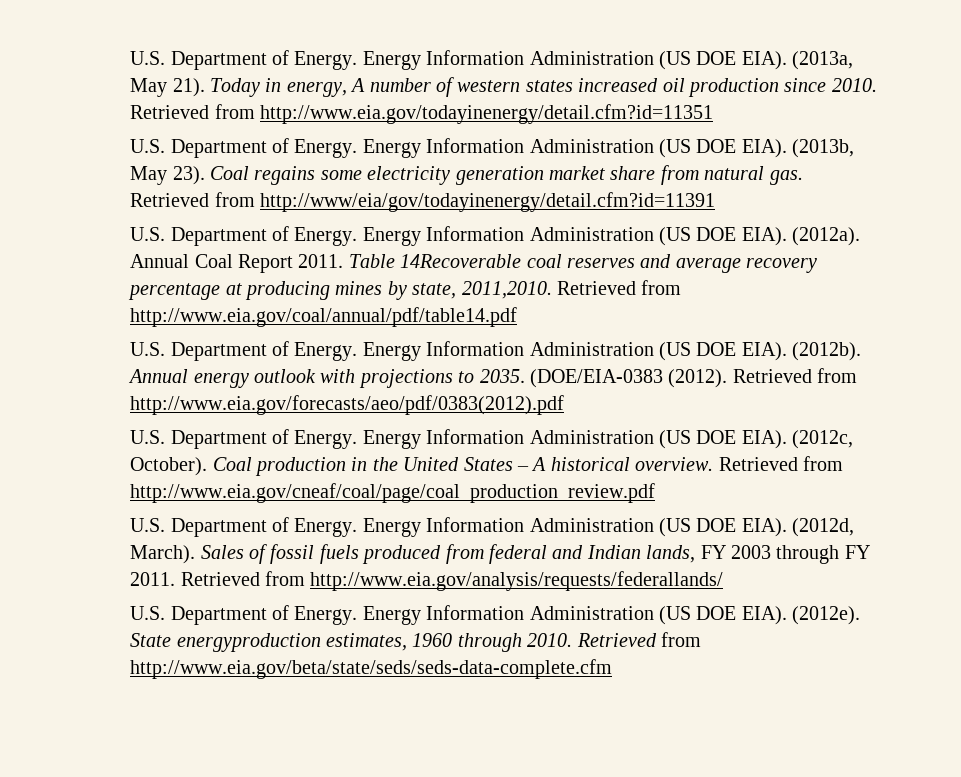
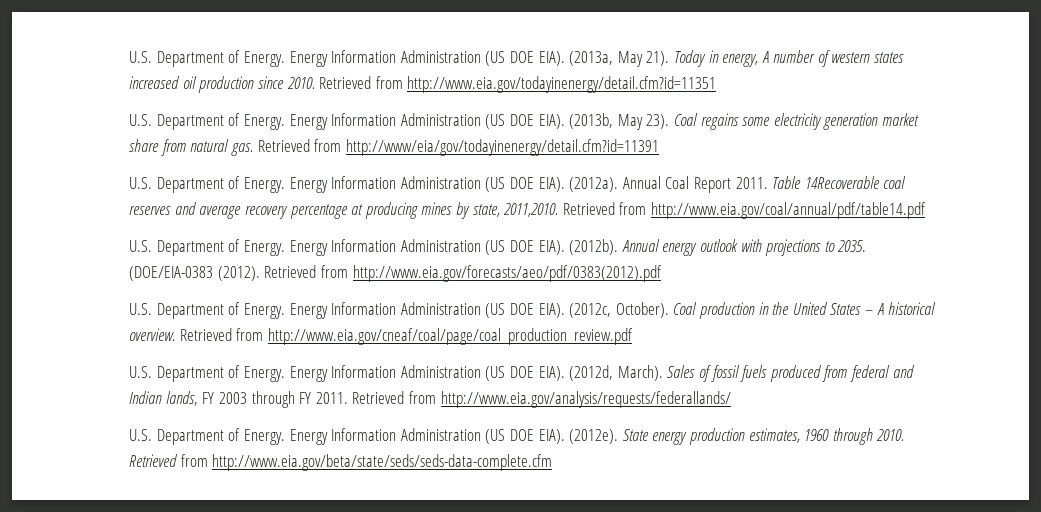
[176,633,321,652] energyproduction -> [652,428,745,445] energy production

